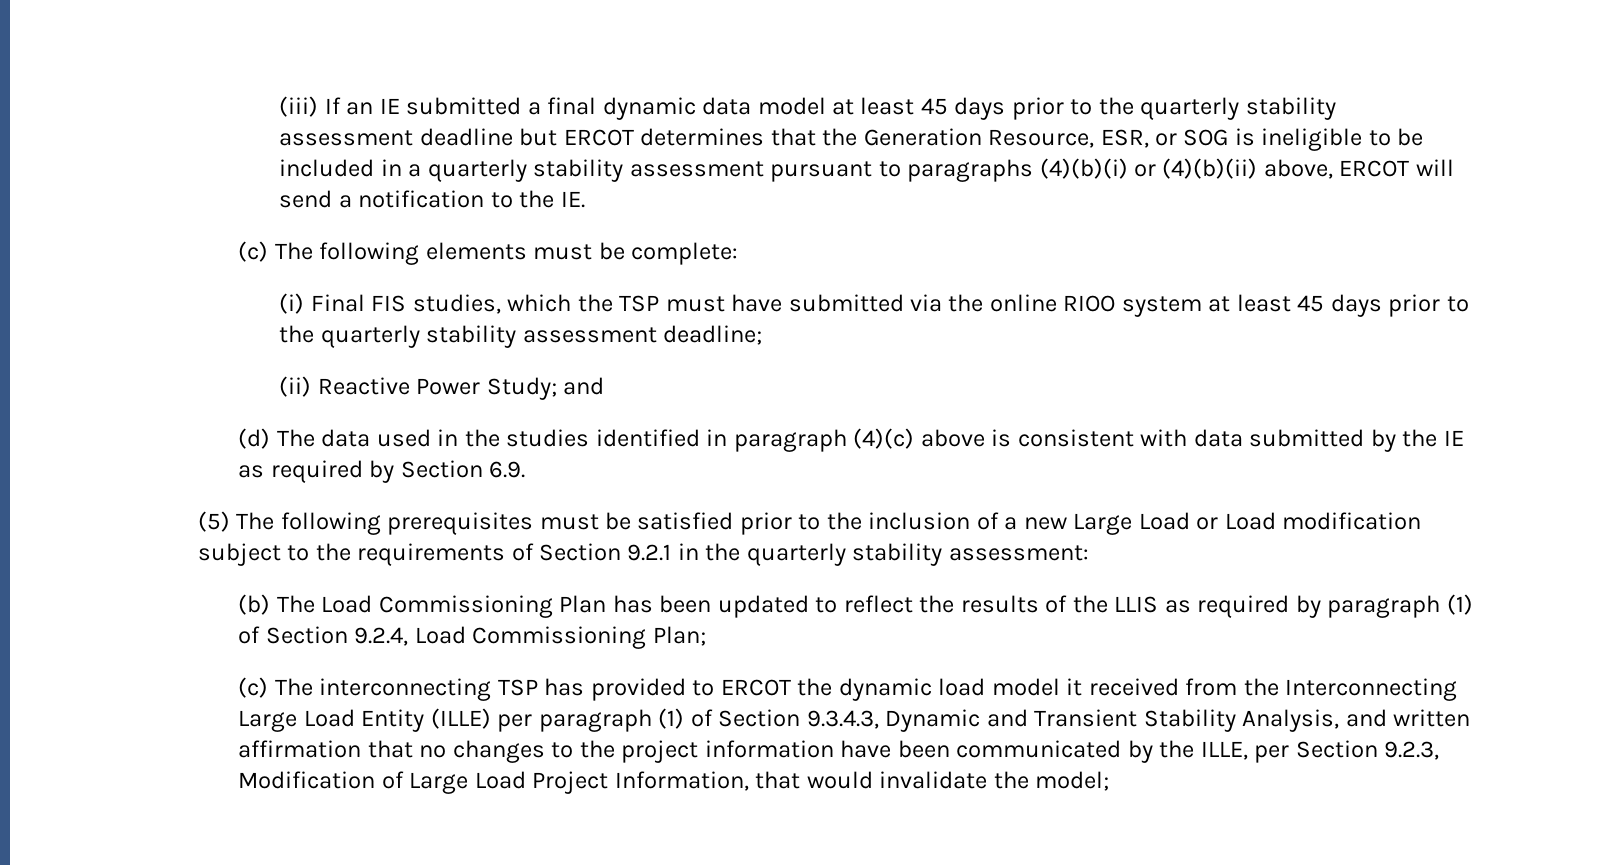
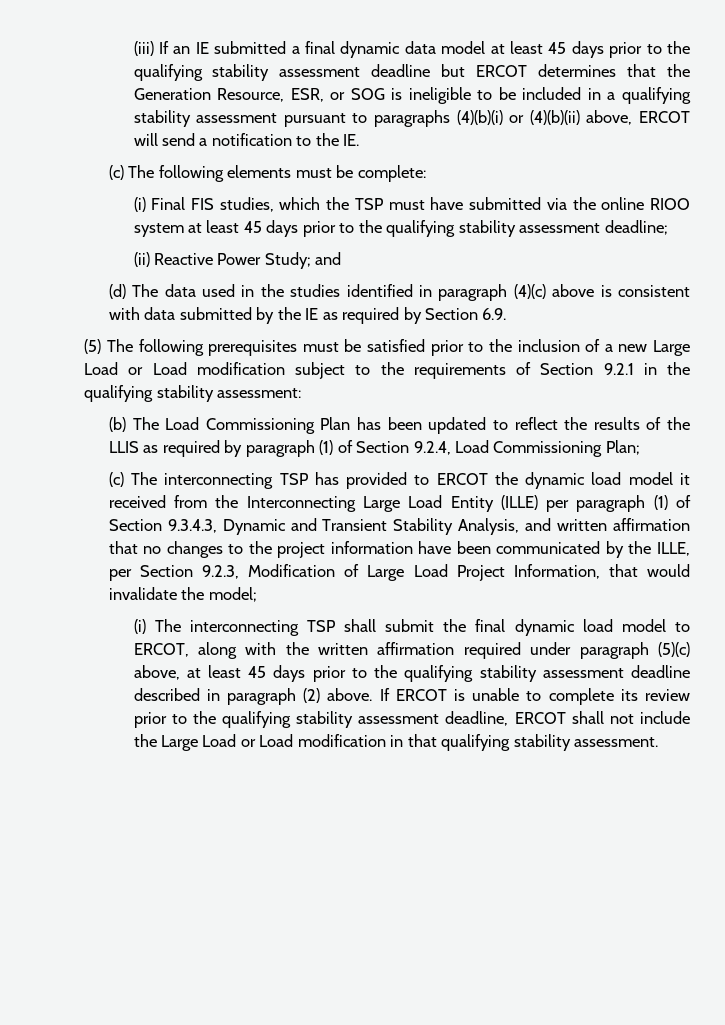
[1140,97,1240,120] quarterly -> [133,64,203,81] qualifying
[427,159,527,182] quarterly -> [622,87,692,104] qualifying
[320,325,420,348] quarterly -> [386,220,456,237] qualifying
[746,543,846,566] quarterly -> [84,385,154,402] qualifying
(1110, 781) none -> [133,619,690,636] [133,642,690,659] [133,665,691,682] [133,688,690,705] [133,711,691,728] [133,734,659,751] // (i) The interconnecting TSP shall submit the final dynamic load model to ERCOT, along with the written affirmation required under paragraph (5)(c) above, at least 45 days prior to the qualifying stability assessment deadline described in paragraph (2) above. If ERCOT is unable to complete its review prior to the qualifying stability assessment deadline, ERCOT shall not include the Large Load or Load modification in that qualifying stability assessment.

